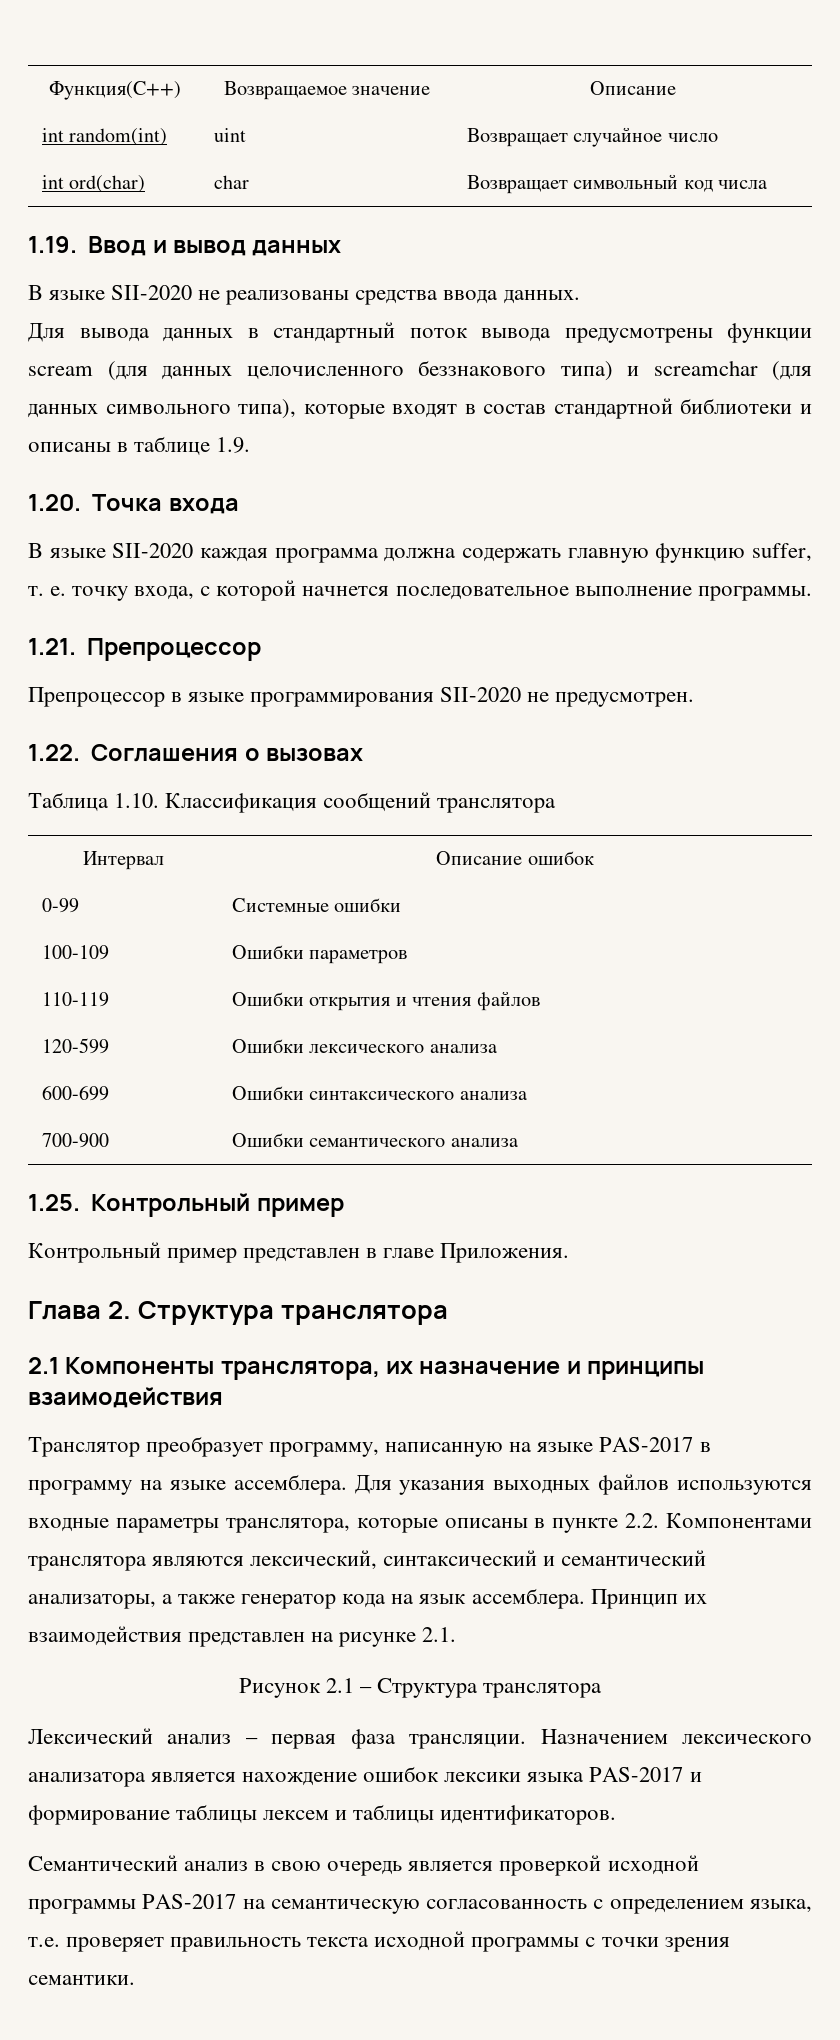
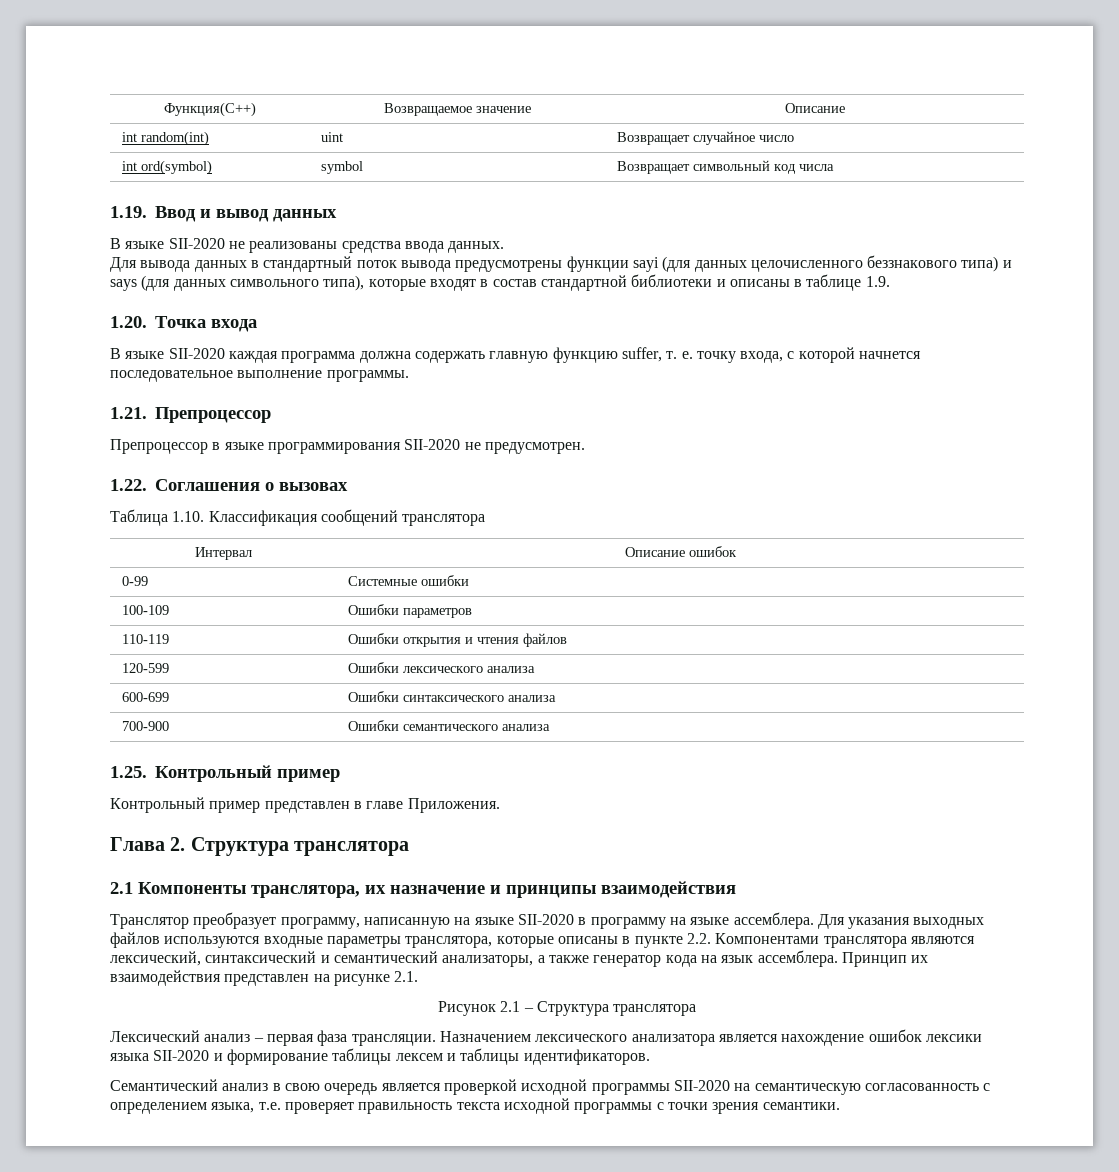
[69,175,146,193] [214,175,250,189] ord(char) | char -> [140,160,212,175] [320,161,363,174] ord(symbol) | symbol
[28,366,93,376] scream -> [632,257,659,272] sayi
[653,360,758,376] screamchar -> [110,279,137,291] says
[599,1437,694,1452] PAS-2017 -> [517,914,574,925] SII-2020
[589,1767,684,1782] PAS-2017 -> [153,1050,210,1061] SII-2020
[142,1894,237,1909] PAS-2017 -> [673,1080,730,1091] SII-2020

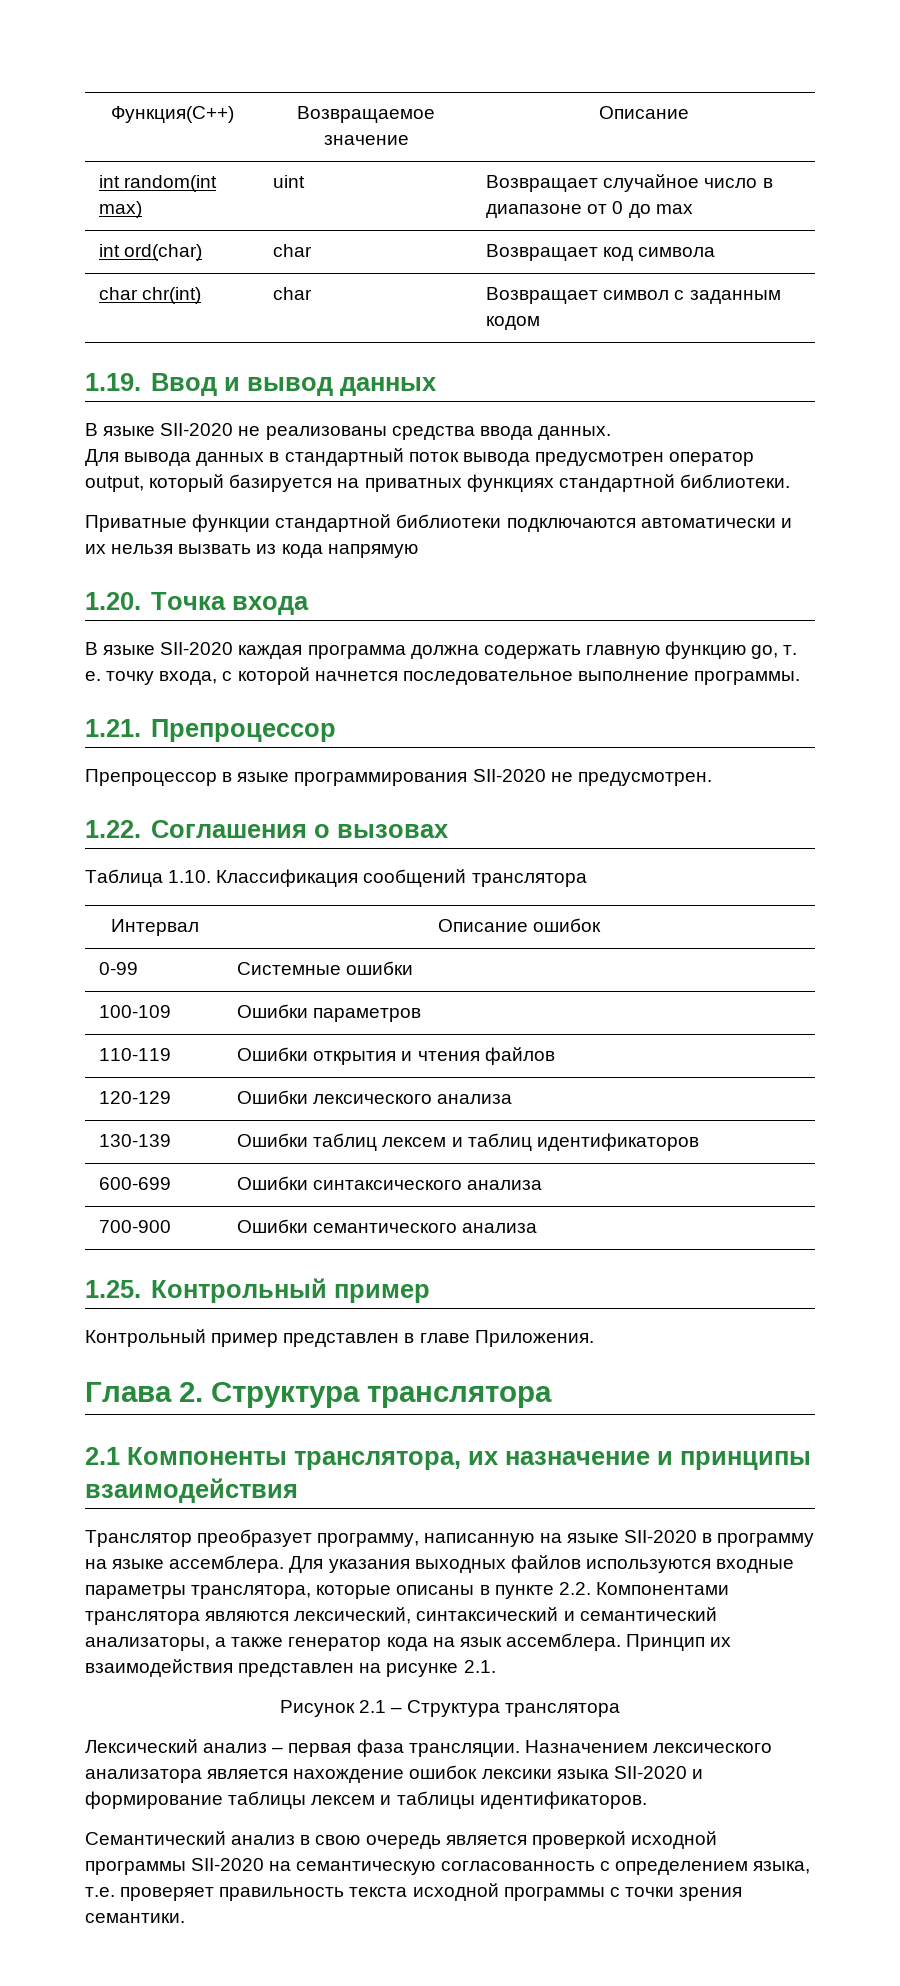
[140,131,209,146] random(int) -> [124,175,218,192] [99,201,143,218] random(int max)
[121,160,212,175] [320,161,363,174] [616,160,834,174] // int ord(symbol) | symbol | Возвращает символьный код числа -> [762,178,773,188] [486,201,693,218] [99,244,203,261] [273,244,313,257] [486,244,716,261] [99,287,202,304] [273,287,313,300] [486,287,781,304] [486,316,541,330] в диапазоне от 0 до max // int ord(char) | char | Возвращает код символа // char chr(int) | char | Возвращает символ с заданным кодом
[455,255,1012,272] [110,274,890,291] предусмотрены функции sayi (для данных целочисленного беззнакового типа) и says (для данных символьного типа), которые входят в состав стандартной библиотеки и описаны в таблице 1.9. -> [534,452,755,466] [85,474,790,492] [85,514,792,532] [85,544,418,558] предусмотрен оператор output, который базируется на приватных функциях стандартной библиотеки. // Приватные функции стандартной библиотеки подключаются автоматически и их нельзя вызвать из кода напрямую
[621,347,662,362] suffer, -> [751,645,779,659] go,
[121,663,169,673] 120-599 -> [99,1091,172,1104] 120-129
(535, 669) none -> [99,1134,172,1147] [237,1133,699,1151] // 130-139 | Ошибки таблиц лексем и таблиц идентификаторов

